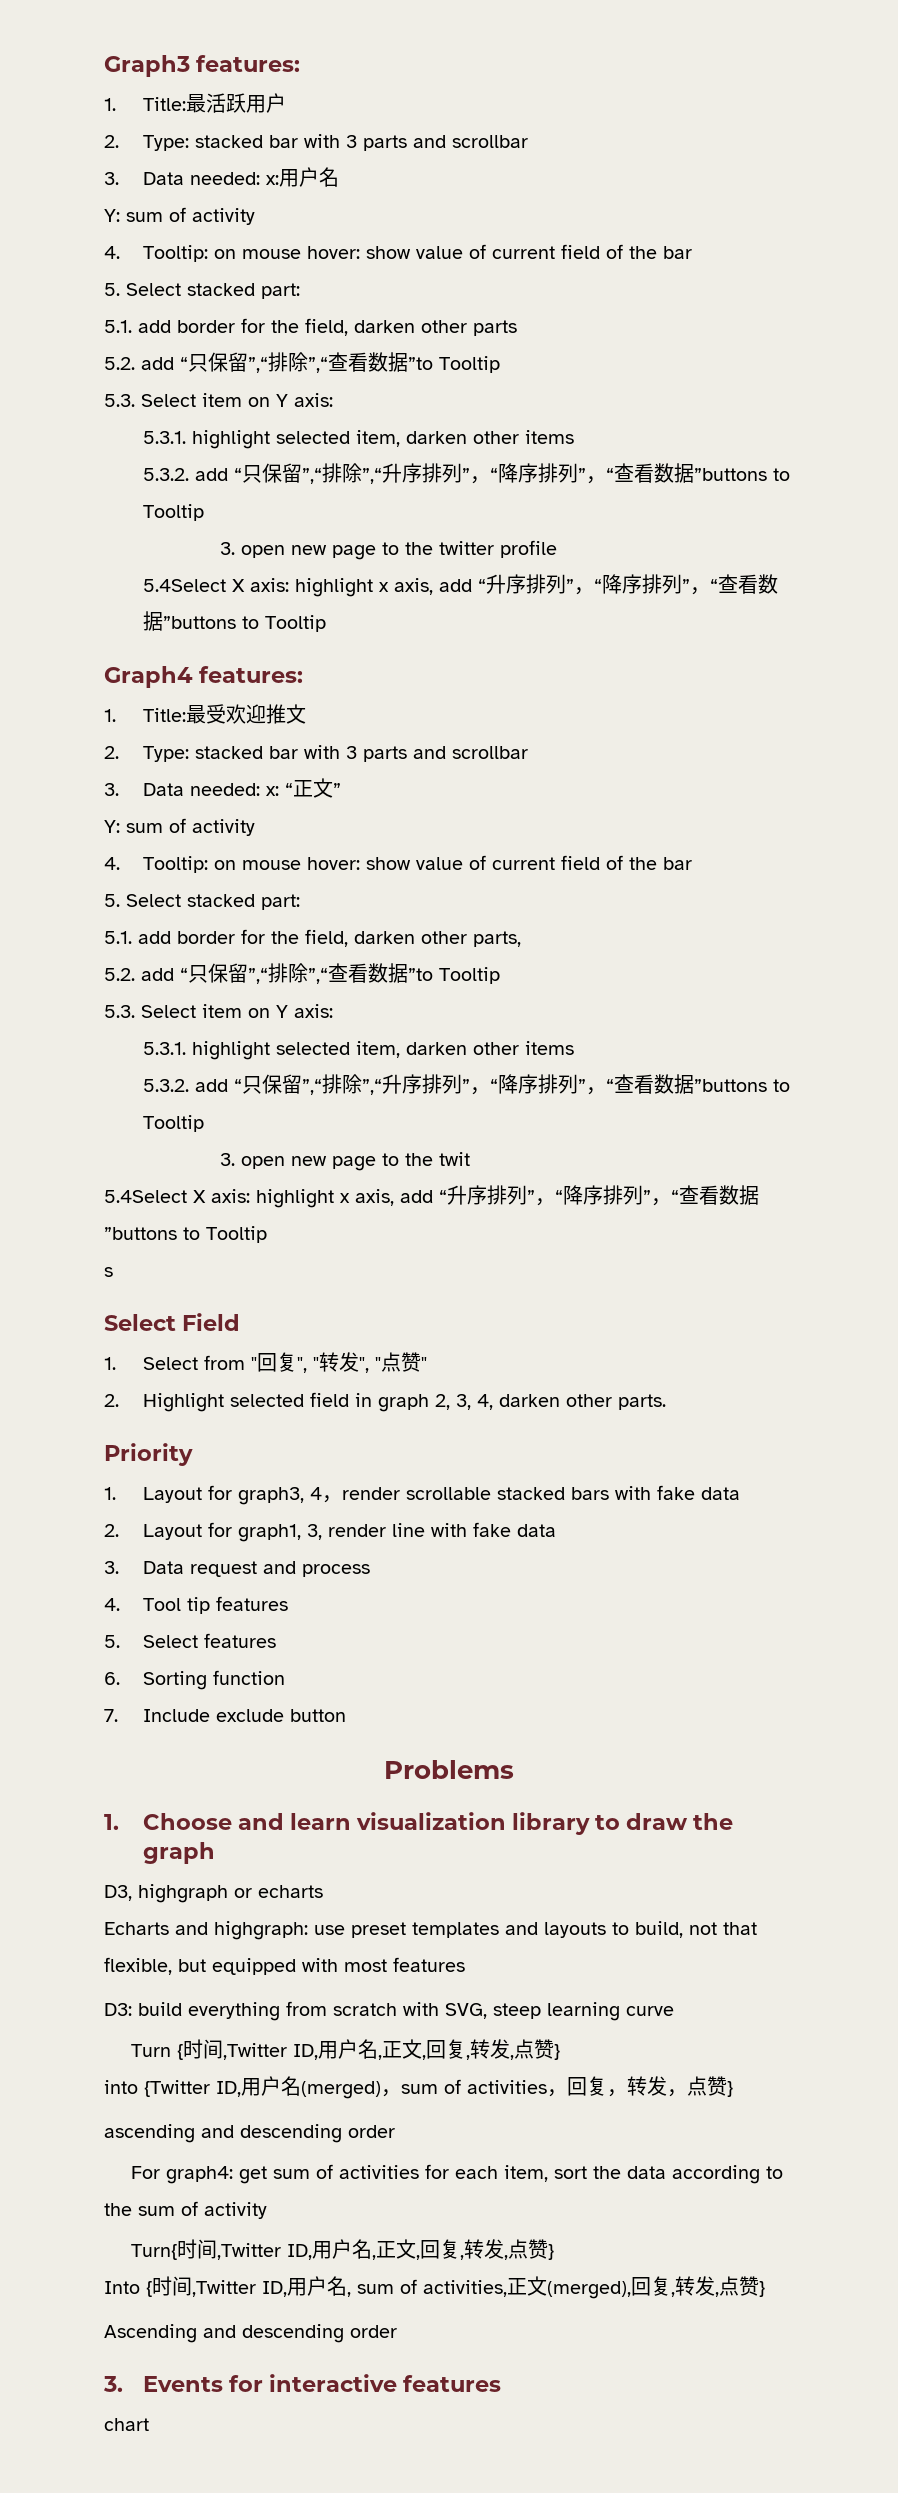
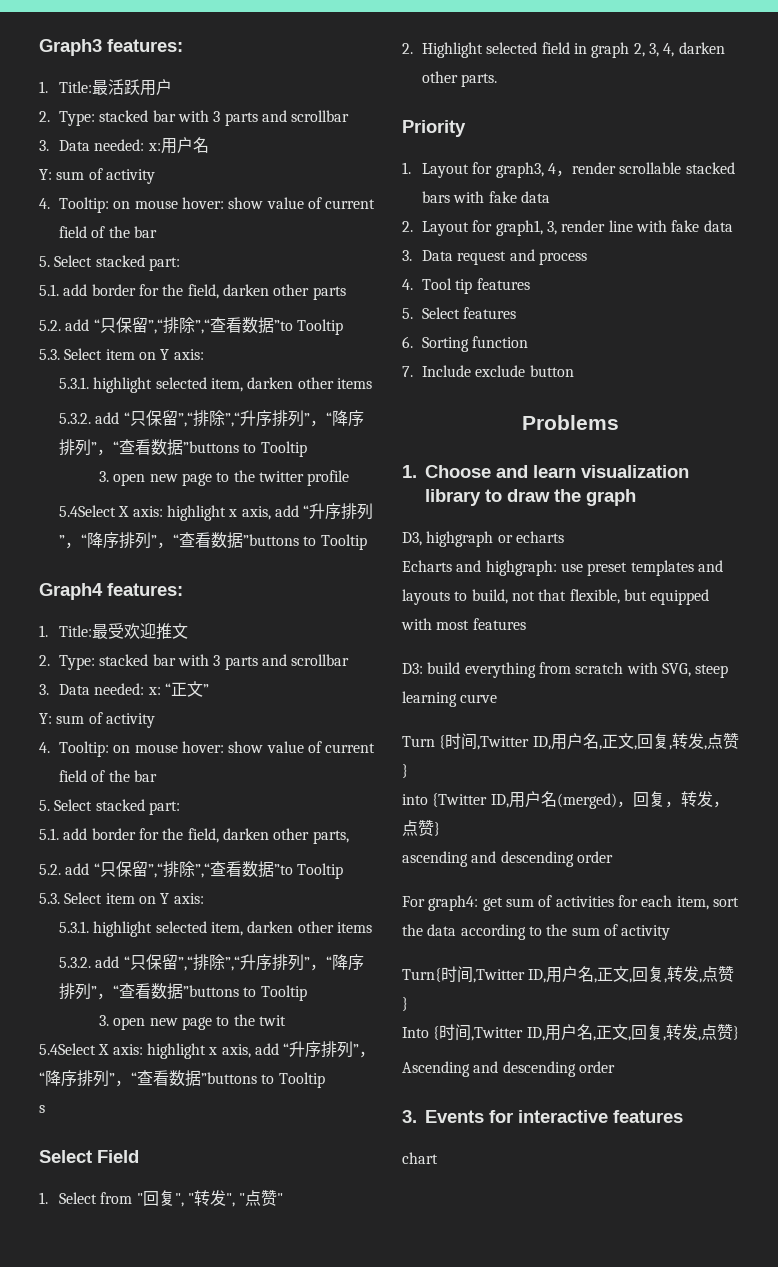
[401,2079,567,2097] sum of activities， -> (633, 804) none
[357,2276,631,2299] sum of activities,正文(merged), -> [595,1024,631,1041] 正文,

